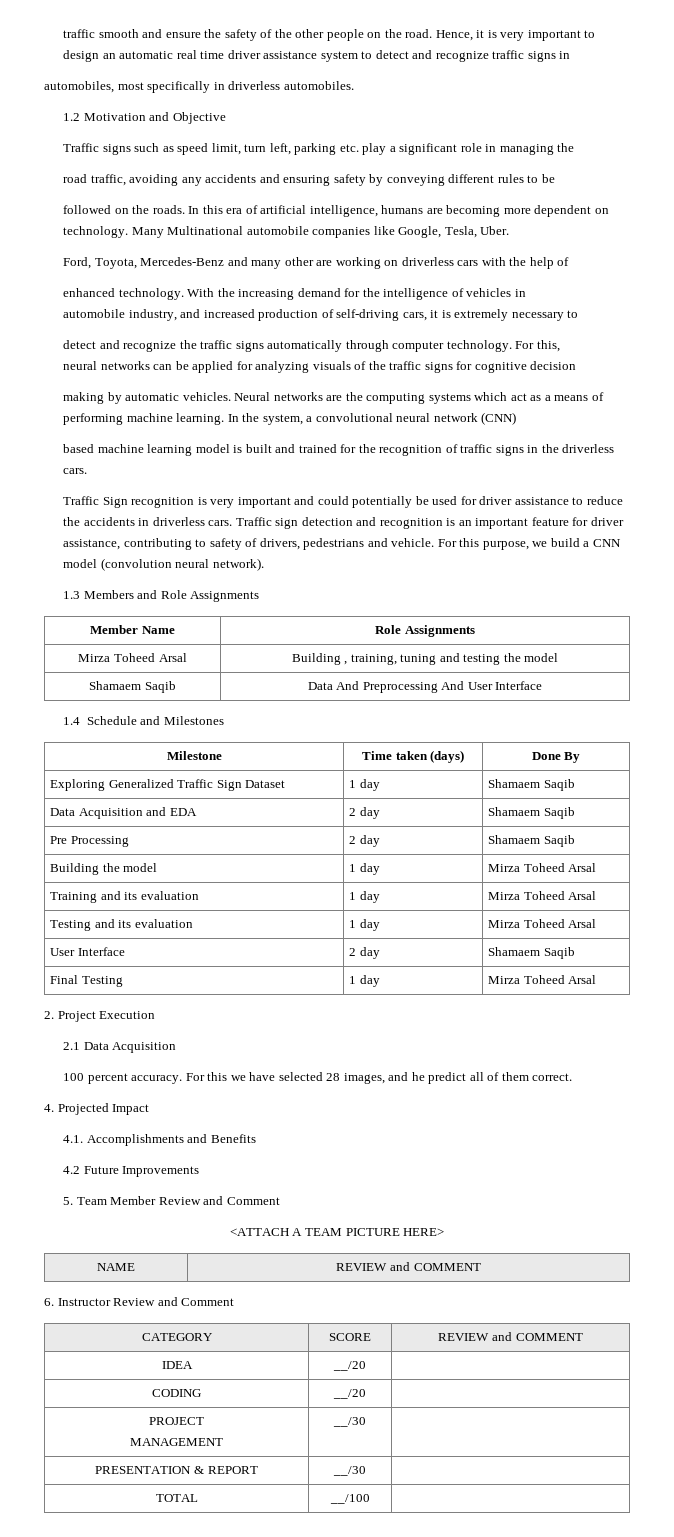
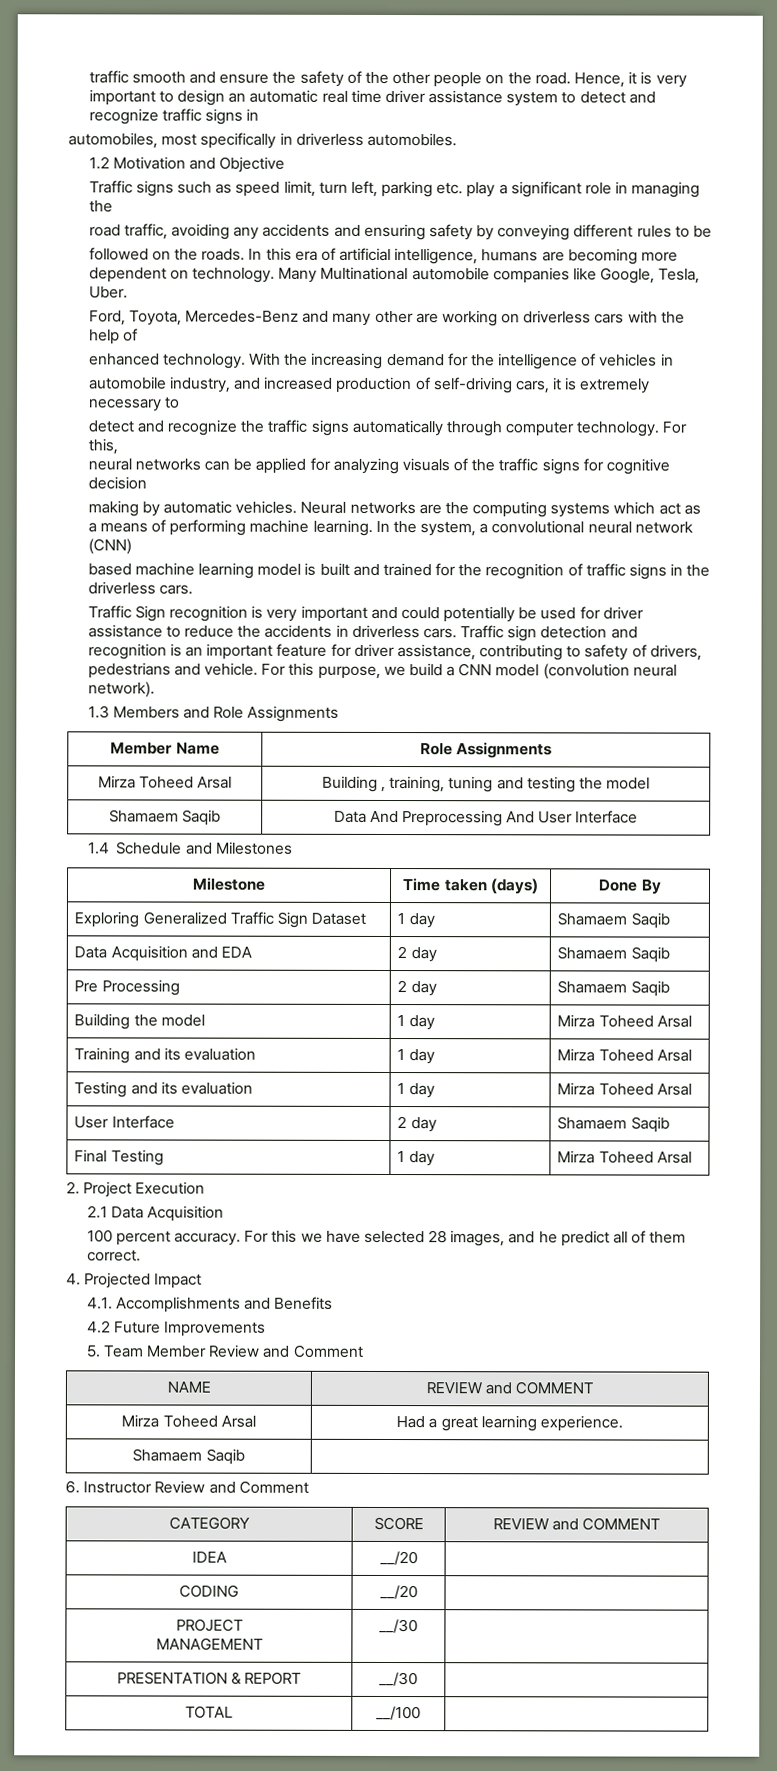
[229,1228,445,1236] // <ATTACH A TEAM PICTURE HERE> -> (364, 1351) none
(481, 1267) none -> [121,1414,256,1428] [396,1415,623,1432] [132,1448,245,1465] // Mirza Toheed Arsal | Had a great learning experience. // Shamaem Saqib |

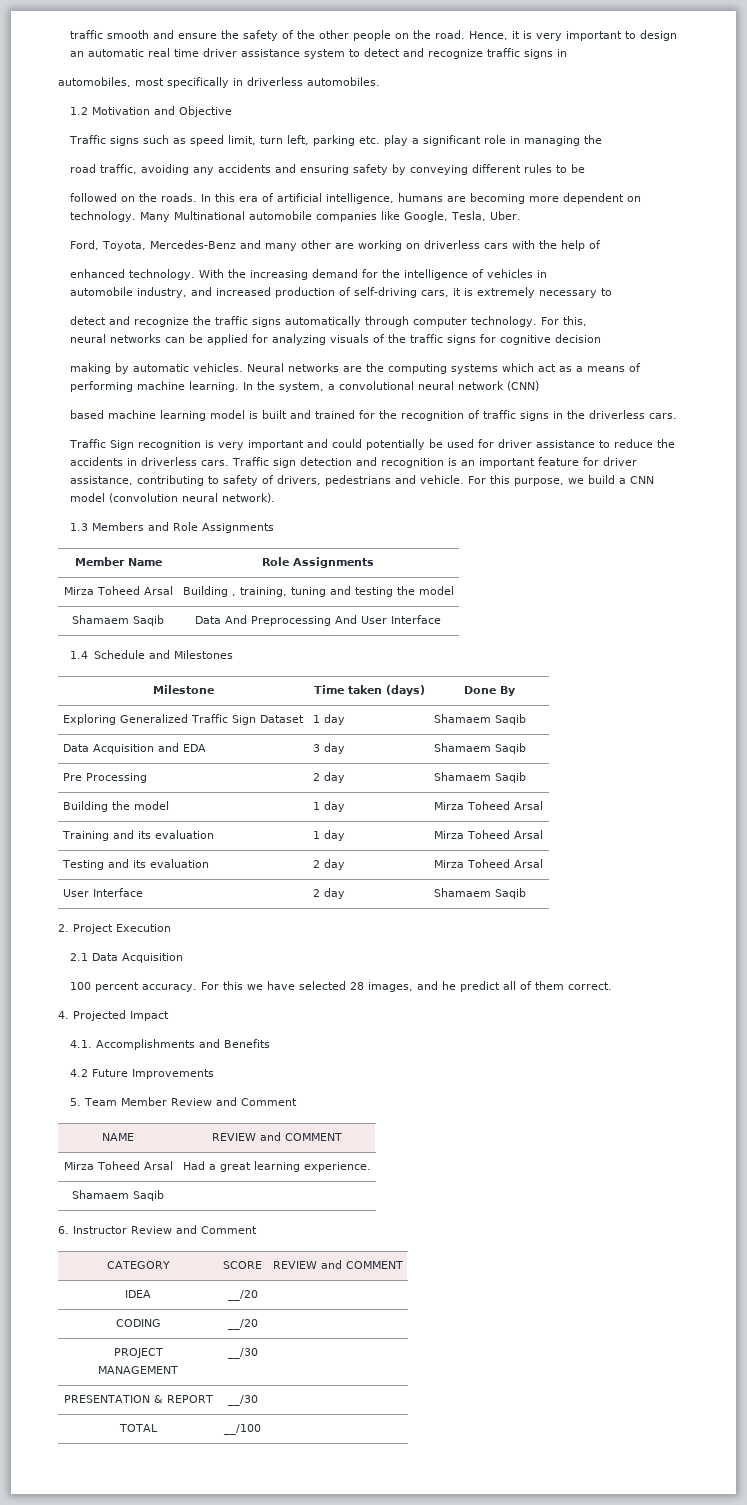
[397,946,408,959] 2 -> [312,744,320,752] 3
[397,1083,406,1095] 1 -> [312,860,320,868] 2
[74,1149,164,1166] [397,1151,435,1167] [557,1150,692,1164] // Final Testing | 1 day | Mirza Toheed Arsal -> (526, 893) none

